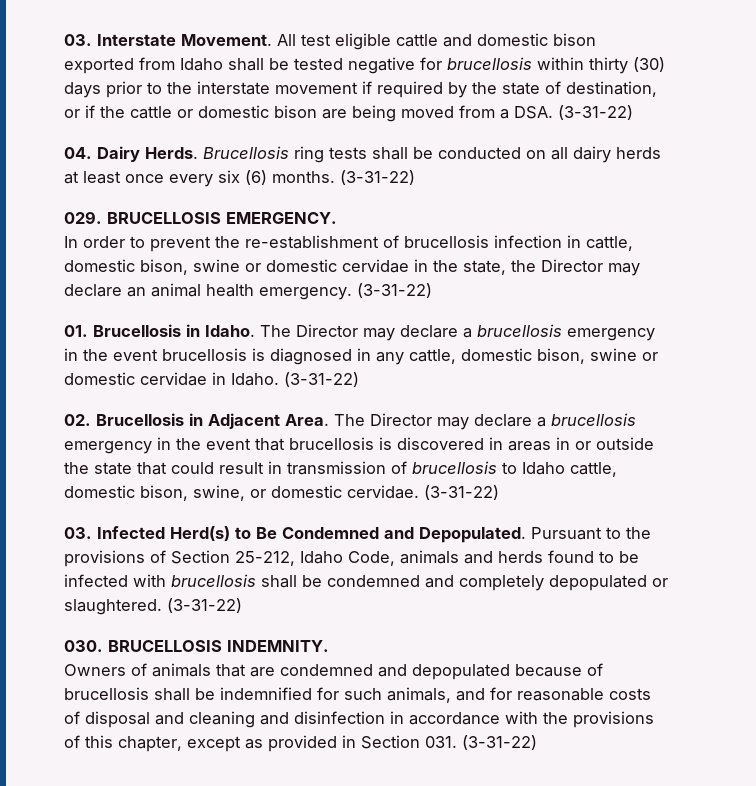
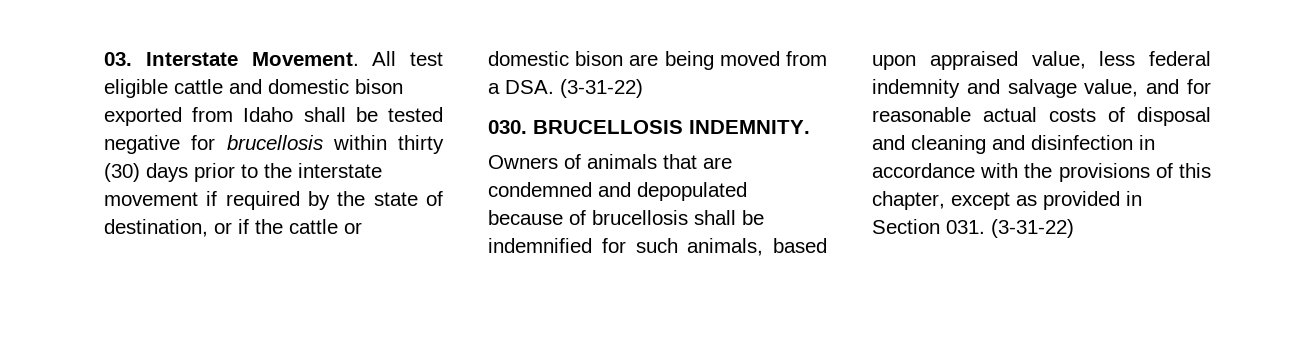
[64,146,661,163] [64,170,415,187] [64,211,337,224] [64,235,633,252] [64,259,640,276] [64,283,432,300] [64,324,655,341] [64,348,658,365] [64,372,359,387] [64,413,636,430] [64,437,654,454] [64,461,617,477] [64,485,499,501] [64,526,651,543] [64,550,639,567] [64,574,668,591] [64,598,242,615] // 04. Dairy Herds. Brucellosis ring tests shall be conducted on all dairy herds at least once every six (6) months. (3-31-22) // 029. BRUCELLOSIS EMERGENCY. // In order to prevent the re-establishment of brucellosis infection in cattle, domestic bison, swine or domestic cervidae in the state, the Director may declare an animal health emergency. (3-31-22) // 01. Brucellosis in Idaho. The Director may declare a brucellosis emergency in the event brucellosis is diagnosed in any cattle, domestic bison, swine or domestic cervidae in Idaho. (3-31-22) // 02. Brucellosis in Adjacent Area. The Director may declare a brucellosis emergency in the event that brucellosis is discovered in areas in or outside the state that could result in transmission of brucellosis to Idaho cattle, domestic bison, swine, or domestic cervidae. (3-31-22) // 03. Infected Herd(s) to Be Condemned and Depopulated. Pursuant to the provisions of Section 25-212, Idaho Code, animals and herds found to be infected with brucellosis shall be condemned and completely depopulated or slaughtered. (3-31-22) -> (643, 88) none
(451, 695) none -> [773,238,827,253] [872,51,1211,70] [872,79,1139,98] based upon appraised value, less federal indemnity and salvage value,
(604, 694) none -> [983,107,1037,122] actual

